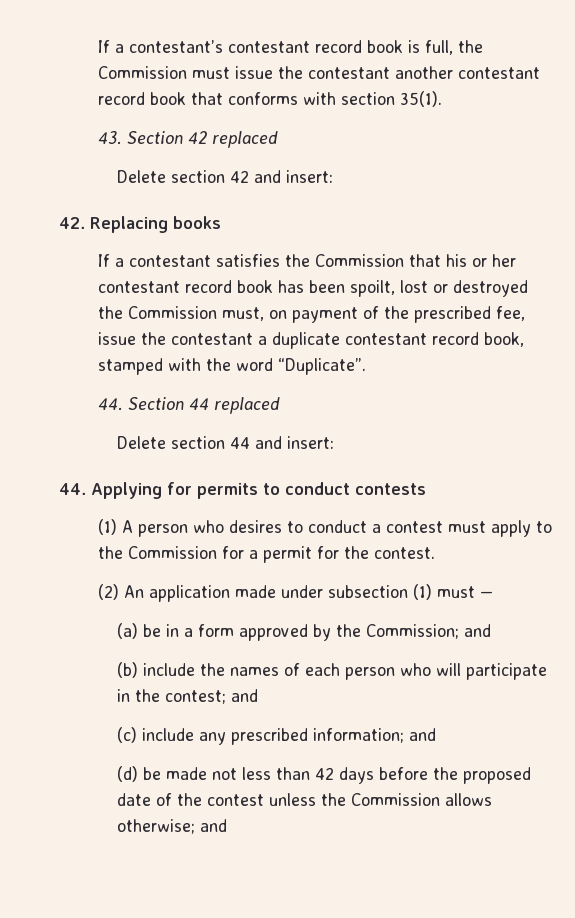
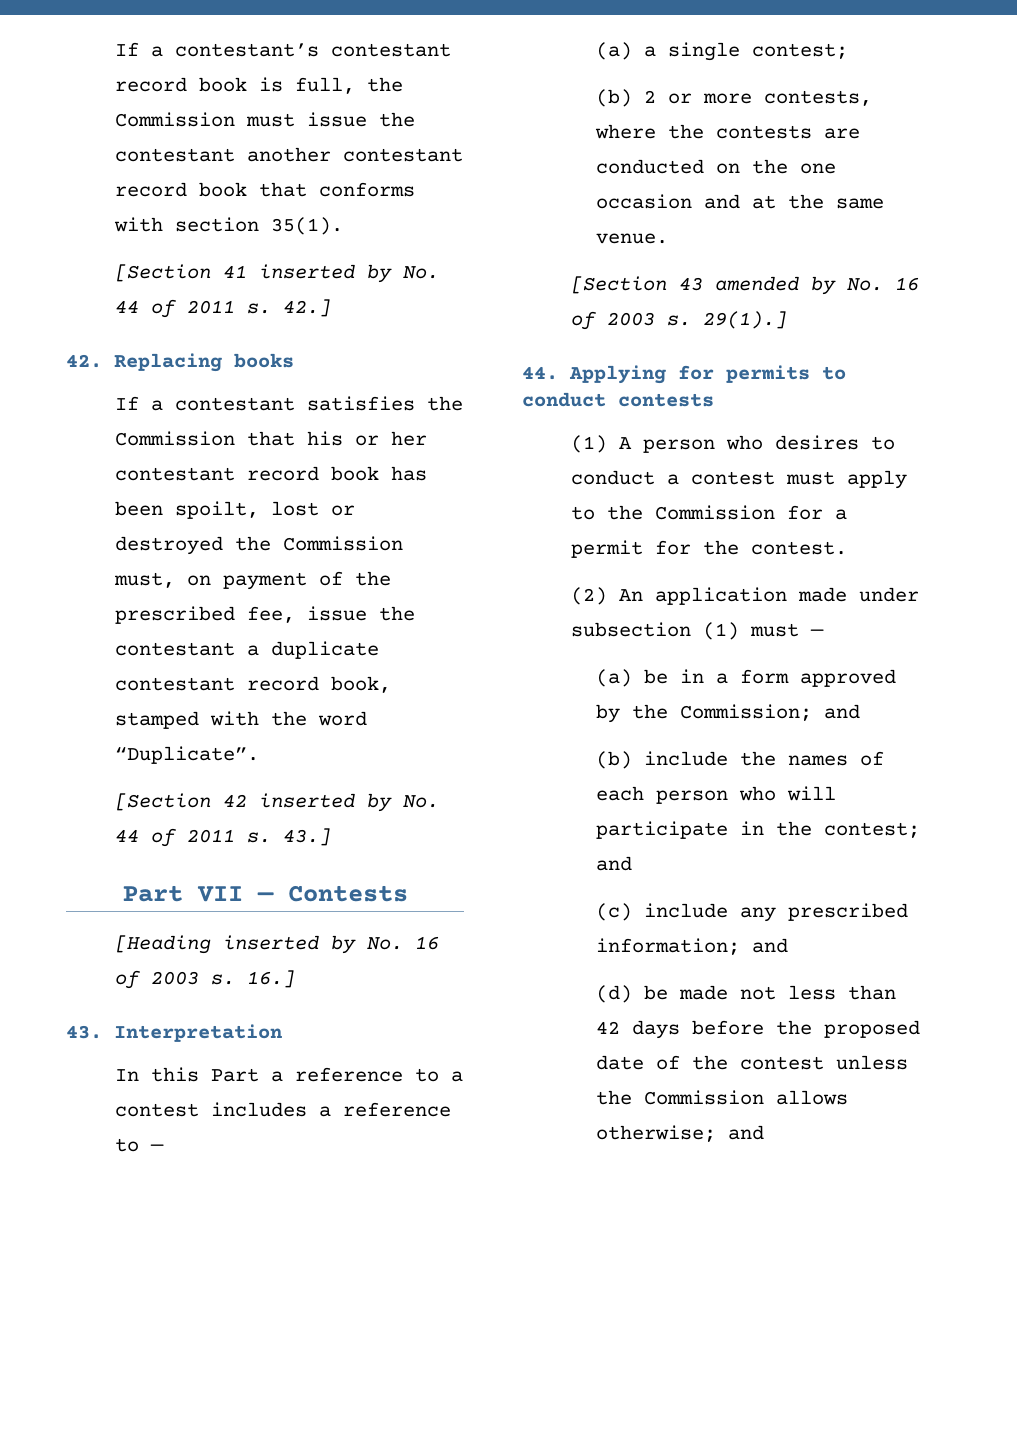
[97,131,278,148] [117,170,334,183] 43. Section 42 replaced // Delete section 42 and insert: -> [115,264,440,283] [115,299,332,318] [Section 41 inserted by No. 44 of 2011 s. 42.]
[97,397,280,414] [117,436,335,449] 44. Section 44 replaced // Delete section 44 and insert: -> [115,793,440,812] [115,828,332,847] [122,885,408,902] [115,935,440,954] [115,970,296,989] [66,1024,282,1042] [115,1067,464,1082] [115,1102,452,1117] [115,1138,165,1152] [595,42,848,61] [595,89,872,107] [594,124,860,139] [595,159,836,174] [595,194,884,209] [595,233,668,244] [571,276,920,295] [571,311,788,330] [Section 42 inserted by No. 44 of 2011 s. 43.] // Part VII — Contests // [Heading inserted by No. 16 of 2003 s. 16.] // 43. Interpretation // In this Part a reference to a contest includes a reference to — // (a) a single contest; // (b) 2 or more contests, where the contests are conducted on the one occasion and at the same venue. // [Section 43 amended by No. 16 of 2003 s. 29(1).]

